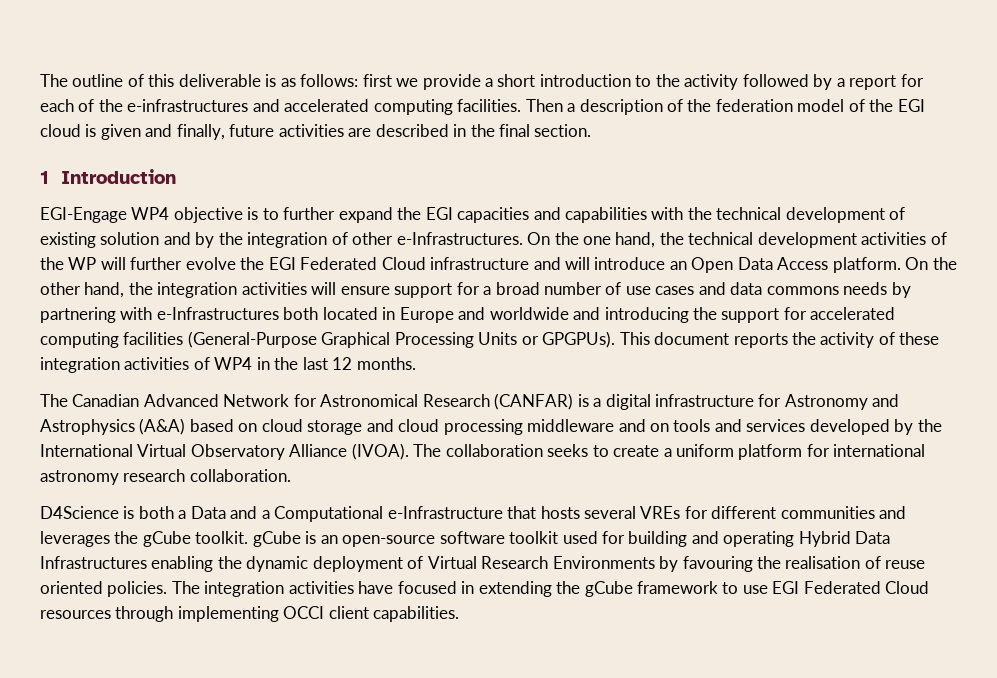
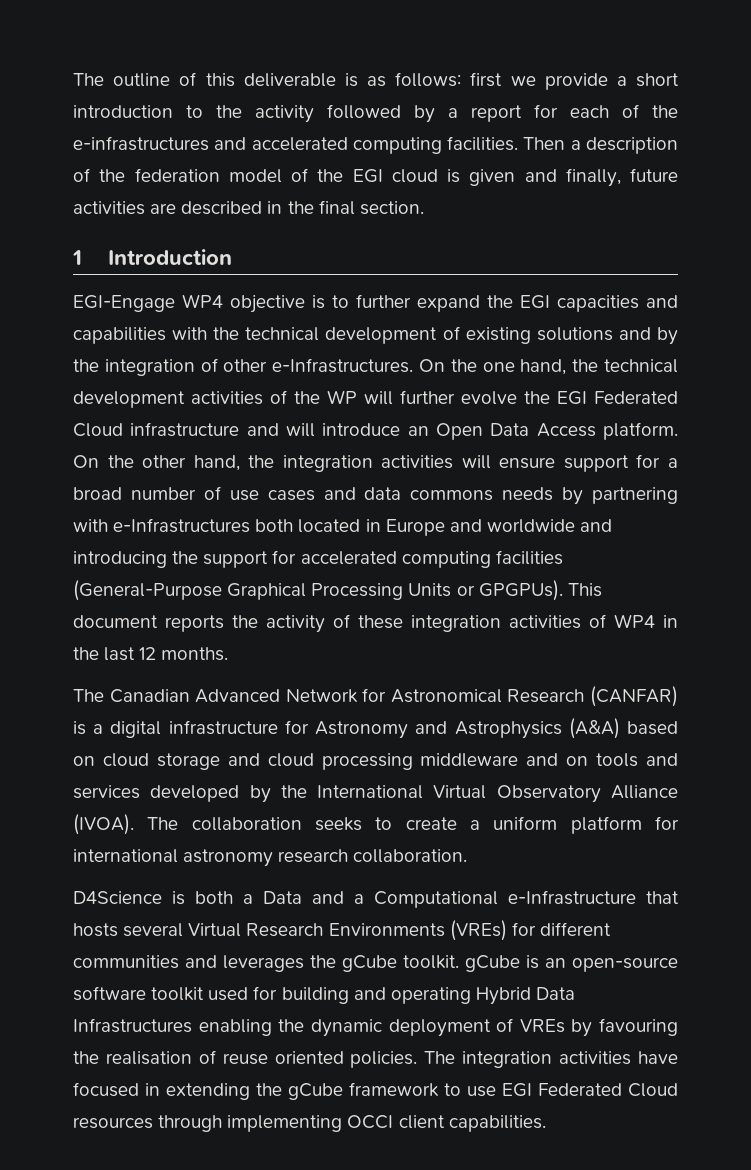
[100,232,160,245] solution -> [536,327,613,341] solutions
[640,506,681,519] VREs -> [188,920,507,941] Virtual Research Environments (VREs)
[427,556,655,569] Virtual Research Environments -> [519,1019,565,1033] VREs

